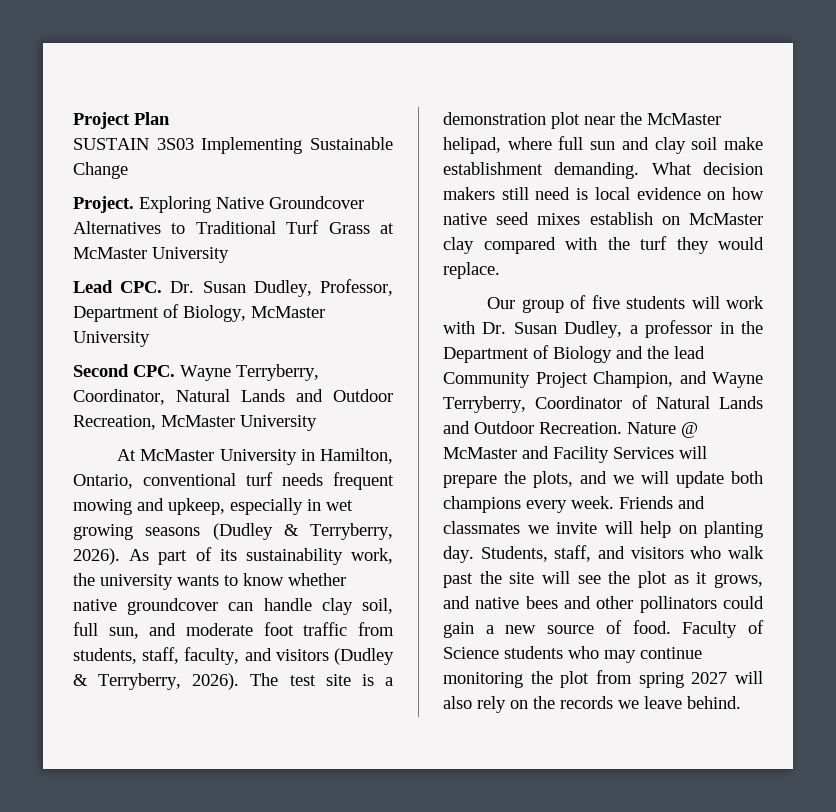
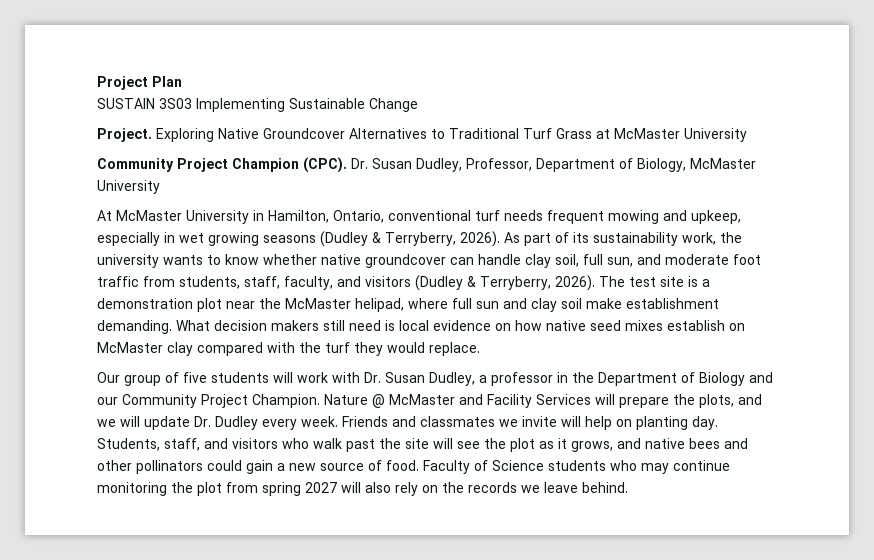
[73,280,163,293] Lead CPC. -> [97,157,347,173] Community Project Champion (CPC).
[73,364,319,381] [73,389,393,405] [73,415,317,431] // Second CPC. Wayne Terryberry, Coordinator, Natural Lands and Outdoor Recreation, McMaster University -> (160, 187) none
[647,346,705,359] [443,371,763,388] [443,395,763,413] [443,421,622,434] the lead Community Project Champion, and Wayne Terryberry, Coordinator of Natural Lands and Outdoor Recreation. -> [97,394,320,408] our Community Project Champion.
[731,471,763,484] [443,496,521,513] both champions -> [194,416,258,430] Dr. Dudley

